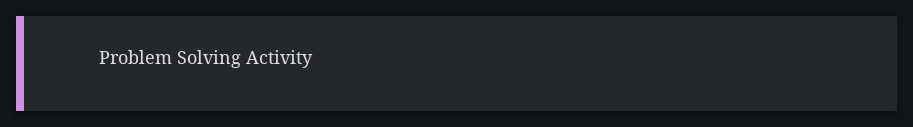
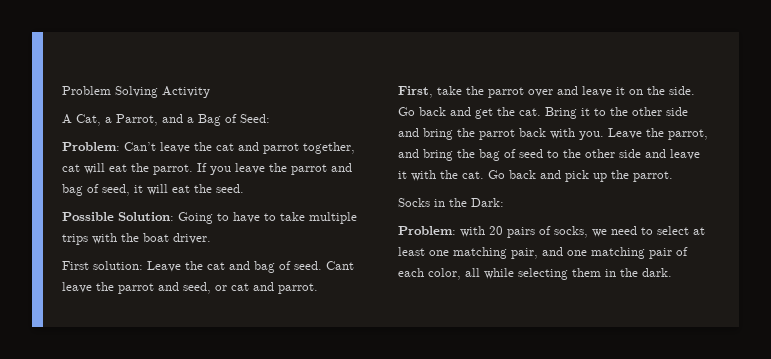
(313, 59) none -> [62,114,270,126] [62,142,355,154] [62,163,352,175] [62,184,244,196] [62,212,357,224] [62,233,211,245] [62,261,354,273] [62,282,318,294] [398,86,695,98] [398,107,688,119] [398,128,708,140] [398,149,700,161] [398,170,673,182] [398,198,504,207] [398,226,705,238] [398,247,688,259] [398,268,672,280] // A Cat, a Parrot, and a Bag of Seed: // Problem: Can’t leave the cat and parrot together, cat will eat the parrot. If you leave the parrot and bag of seed, it will eat the seed. // Possible Solution: Going to have to take multiple trips with the boat driver. // First solution: Leave the cat and bag of seed. Cant leave the parrot and seed, or cat and parrot. // First, take the parrot over and leave it on the side. Go back and get the cat. Bring it to the other side and bring the parrot back with you. Leave the parrot, and bring the bag of seed to the other side and leave it with the cat. Go back and pick up the parrot. // Socks in the Dark: // Problem: with 20 pairs of socks, we need to select at least one matching pair, and one matching pair of each color, all while selecting them in the dark.

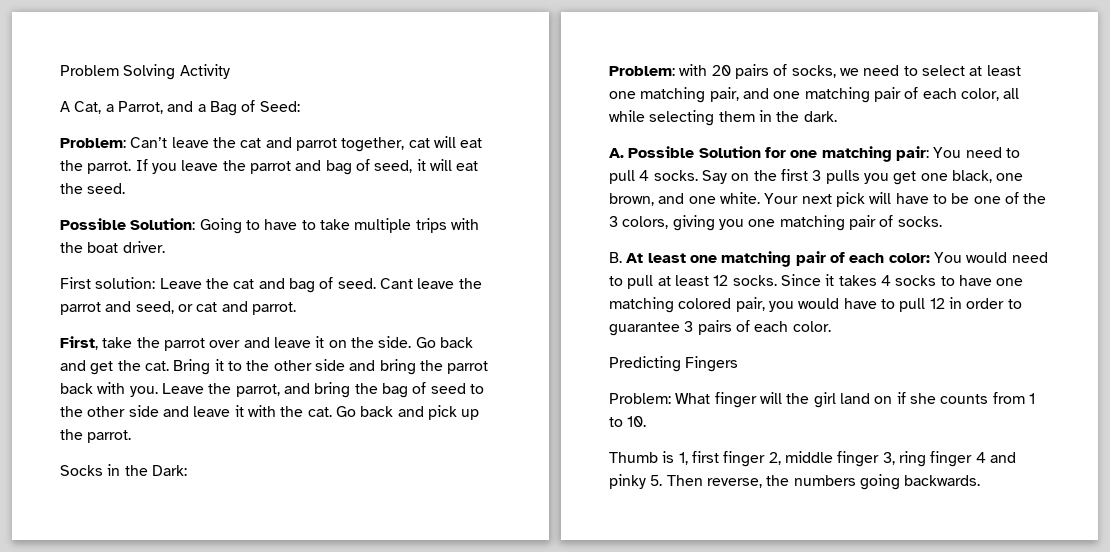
(672, 272) none -> [609,146,1020,162] [609,169,1024,185] [609,192,1047,207] [609,215,942,231] [609,251,1048,267] [609,274,1024,289] [609,297,1022,313] [609,320,831,336] [609,356,739,372] [609,392,1035,408] [609,416,647,427] [609,451,1016,467] [609,474,981,490] // A. Possible Solution for one matching pair: You need to pull 4 socks. Say on the first 3 pulls you get one black, one brown, and one white. Your next pick will have to be one of the 3 colors, giving you one matching pair of socks. // B. At least one matching pair of each color: You would need to pull at least 12 socks. Since it takes 4 socks to have one matching colored pair, you would have to pull 12 in order to guarantee 3 pairs of each color. // Predicting Fingers // Problem: What finger will the girl land on if she counts from 1 to 10. // Thumb is 1, first finger 2, middle finger 3, ring finger 4 and pinky 5. Then reverse, the numbers going backwards.

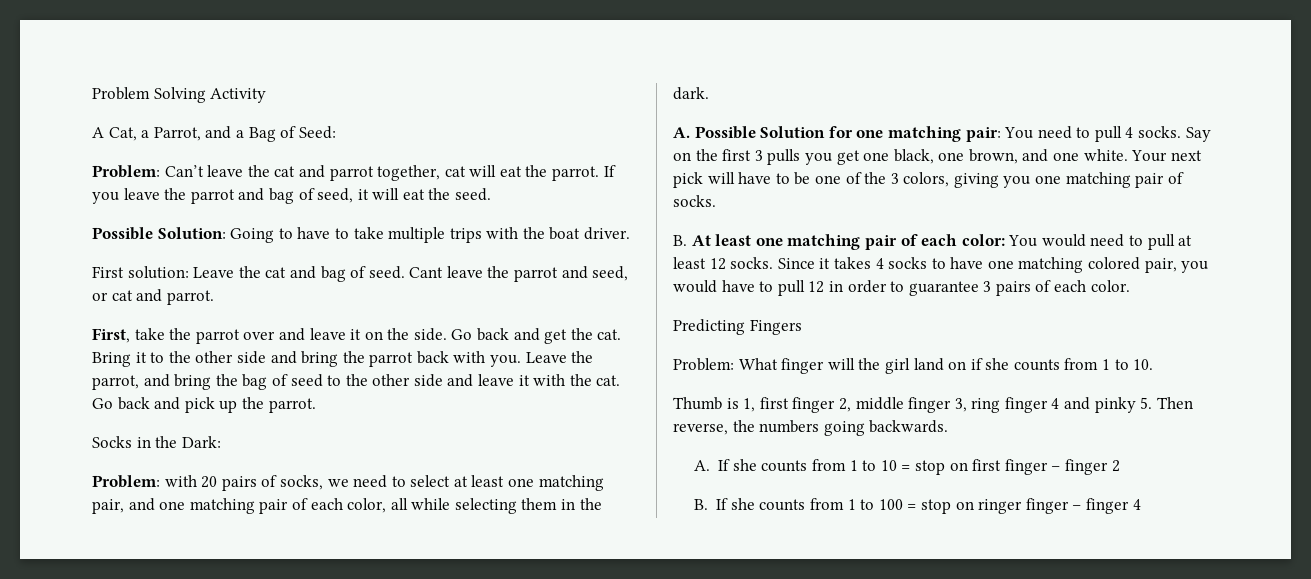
(981, 480) none -> [693,459,1120,475] [693,498,1141,514] // A. If she counts from 1 to 10 = stop on first finger – finger 2 // B. If she counts from 1 to 100 = stop on ringer finger – finger 4

